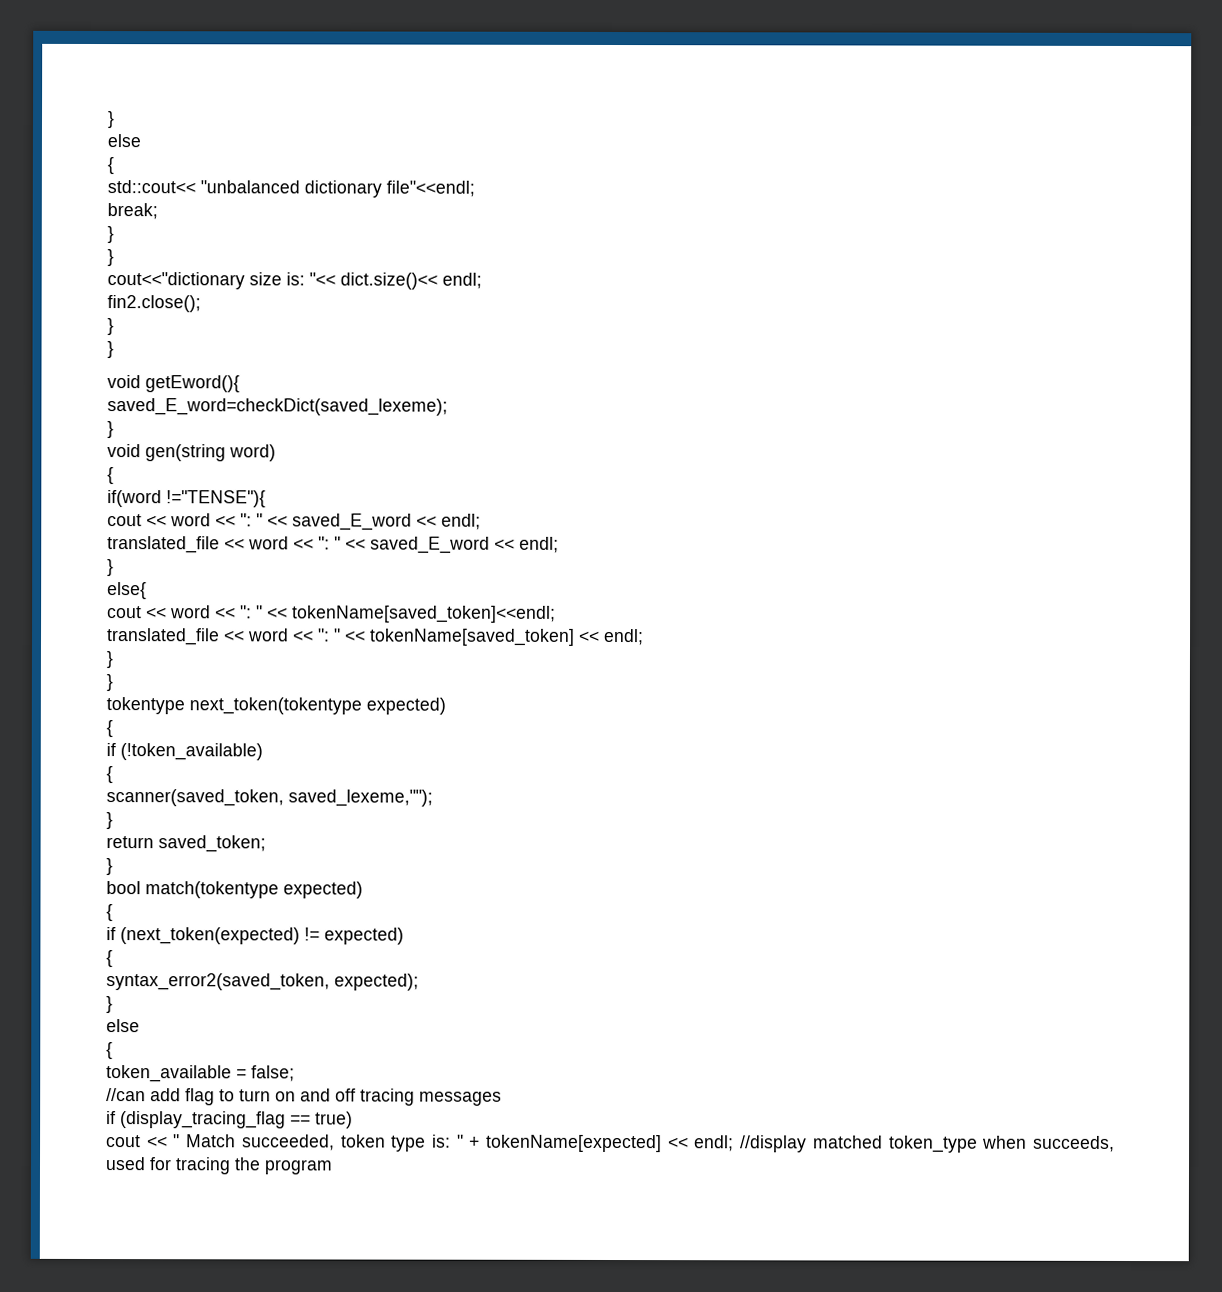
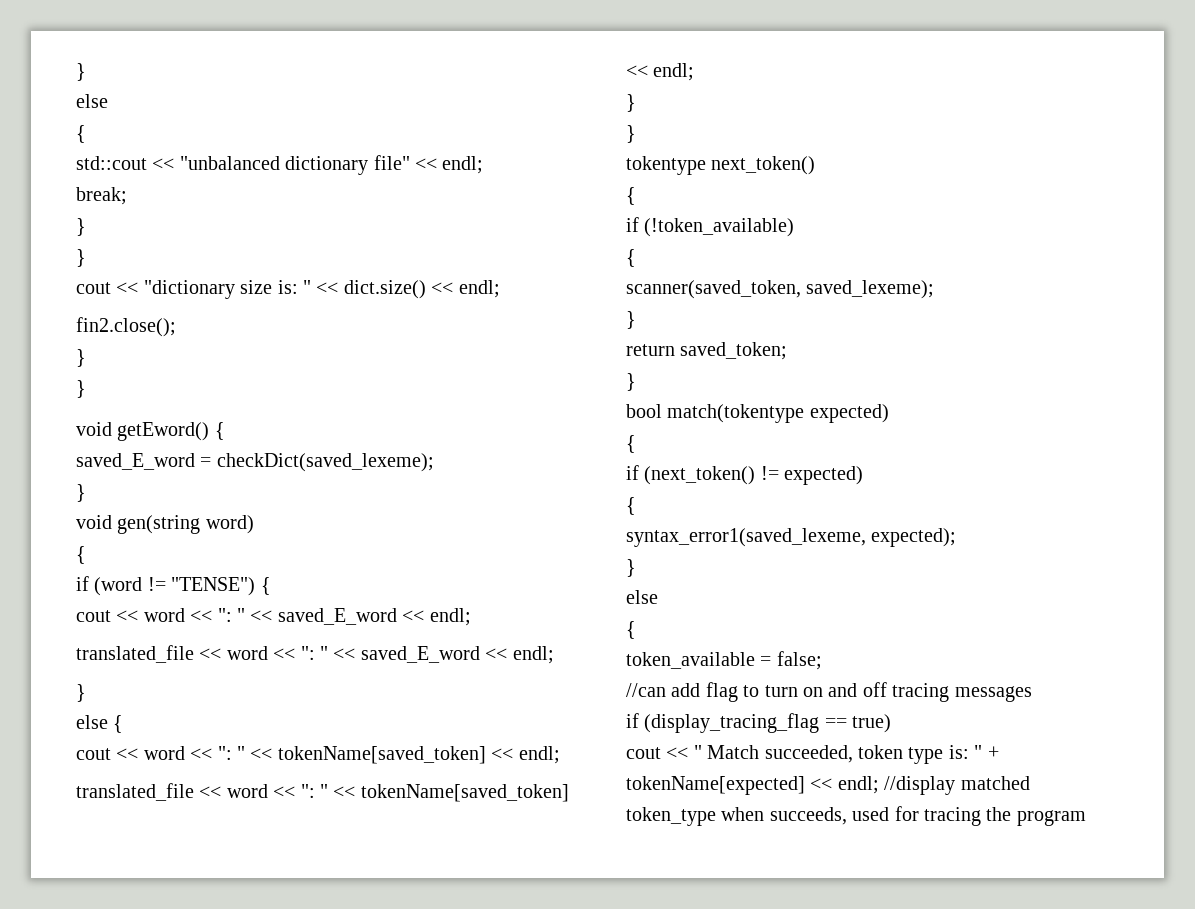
[107,111,115,129] [107,134,141,148] [107,157,114,175] [107,180,475,198] [107,203,158,220] [107,226,114,244] [107,249,114,267] [107,272,438,290] } // else // { // std::cout<< "unbalanced dictionary file"<<endl; // break; // } // } // cout<<"dictionary size is: "<< dict.size()<< -> [76,63,86,81] [76,94,108,108] [76,125,86,143] [76,155,484,175] [76,187,127,205] [76,218,86,236] [76,249,86,267] [76,280,454,299] } // else // { // std::cout << "unbalanced dictionary file" << endl; // break; // } // } // cout << "dictionary size is: " << dict.size() <<
[145,375,240,393] [107,398,448,416] getEword(){ // saved_E_word=checkDict(saved_lexeme); -> [117,422,225,441] [76,453,434,472] getEword() { // saved_E_word = checkDict(saved_lexeme);
[107,490,266,508] if(word !="TENSE"){ -> [76,576,271,596] if (word != "TENSE") {
[107,582,147,600] [107,605,556,623] else{ // cout << word << ": " << tokenName[saved_token]<<endl; -> [76,715,124,733] [76,746,560,764] else { // cout << word << ": " << tokenName[saved_token] << endl;
[189,697,446,715] next_token(tokentype expected) -> [711,156,816,175] next_token()
[288,789,433,807] saved_lexeme,""); -> [806,280,935,299] saved_lexeme);
[120,927,300,945] (next_token(expected) -> [644,466,756,485] (next_token()
[106,973,330,991] syntax_error2(saved_token, -> [626,528,866,547] syntax_error1(saved_lexeme,

